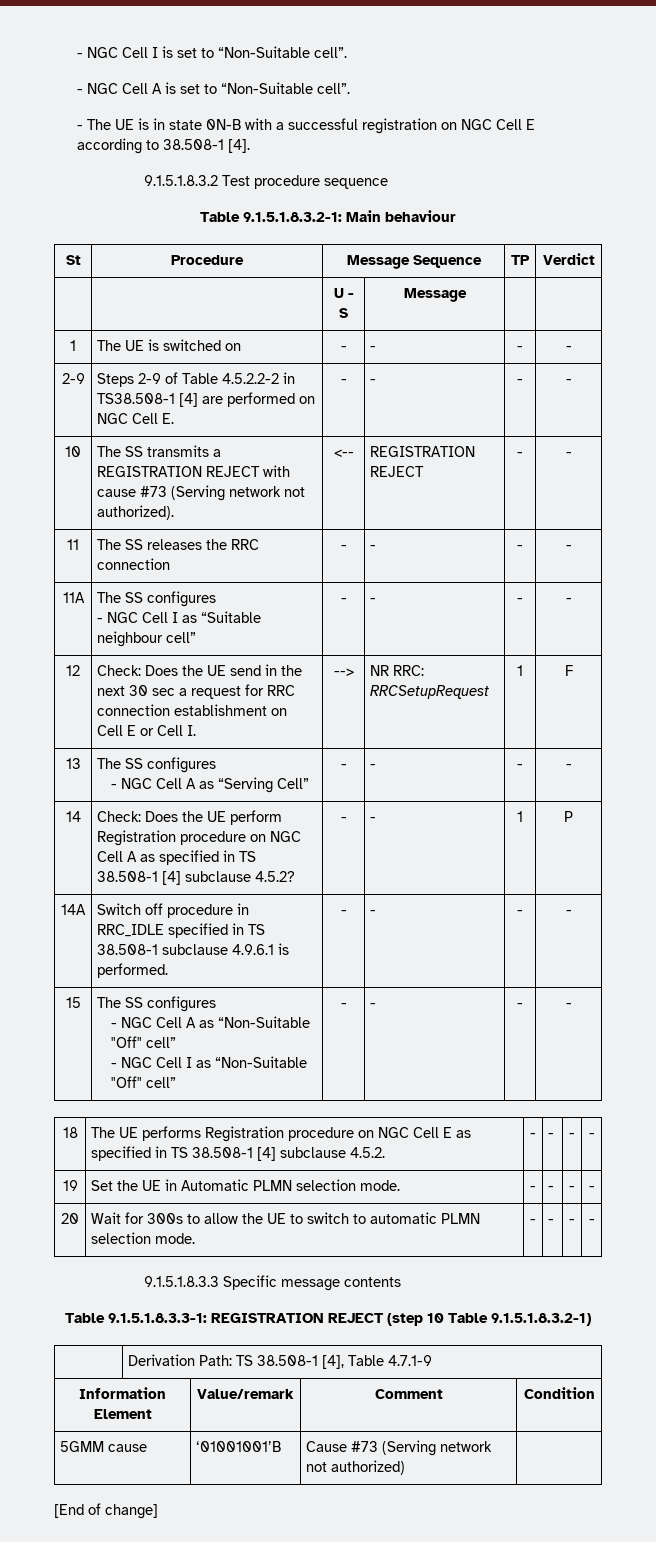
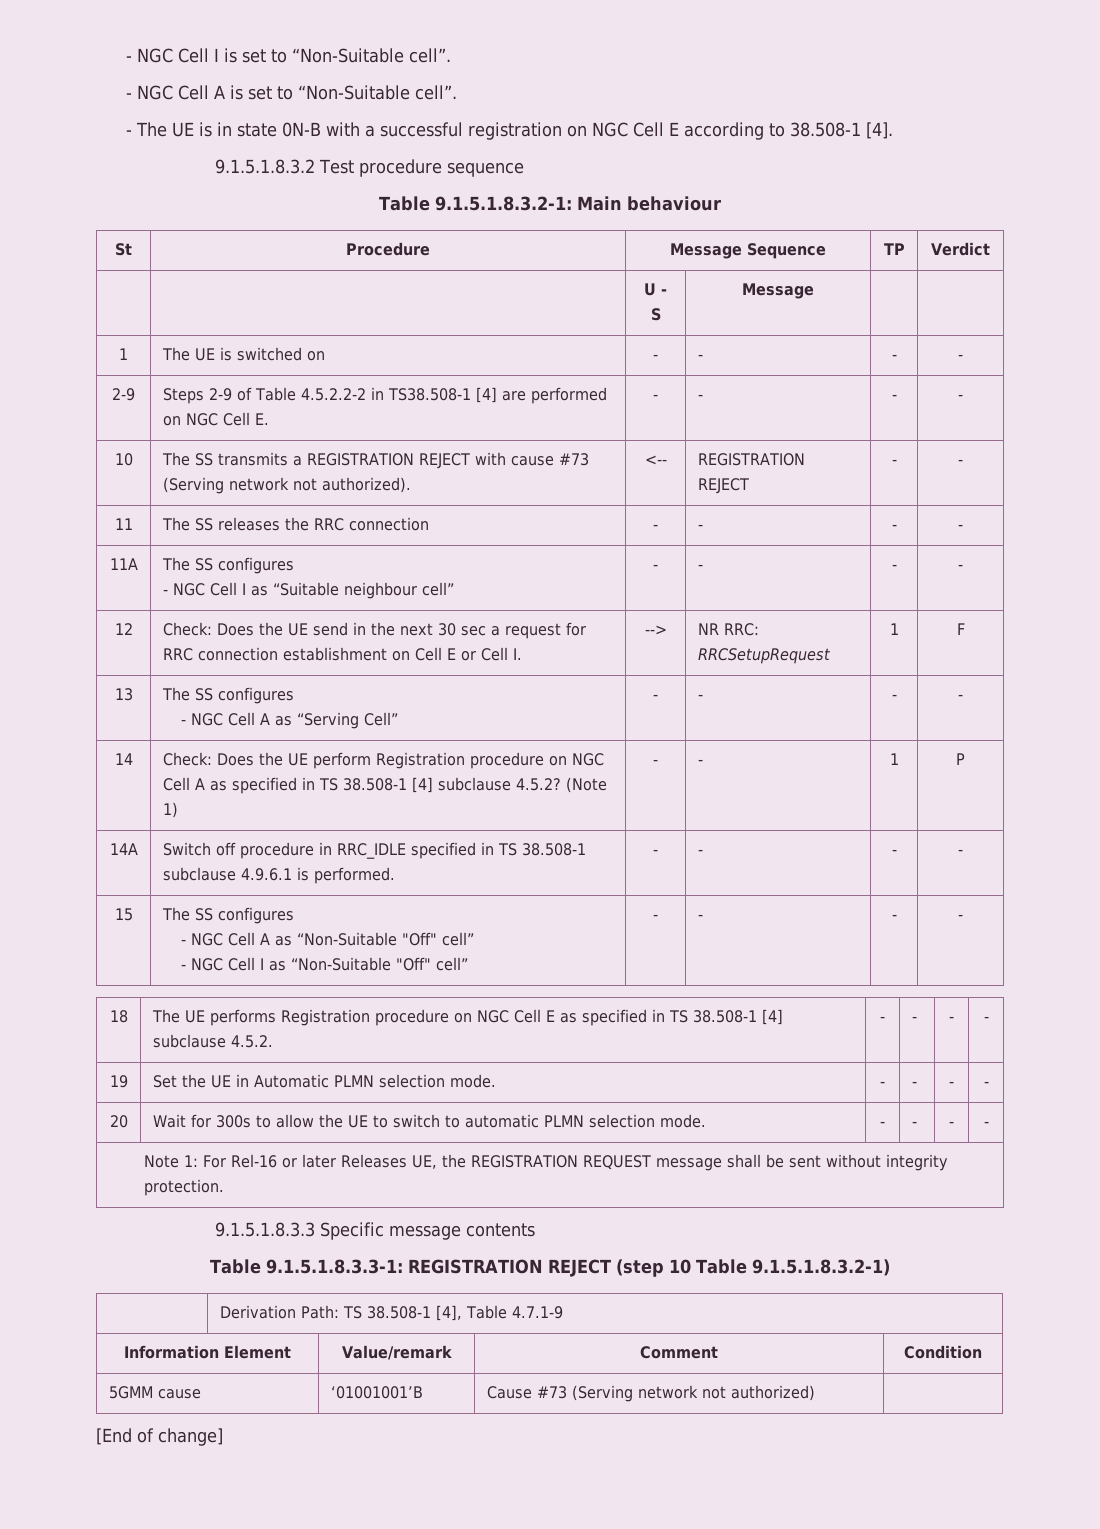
(296, 876) none -> [565,777,607,793] [162,802,178,818] (Note 1)
(595, 1221) none -> [144,1154,949,1171] [144,1179,225,1196] // Note 1: For Rel-16 or later Releases UE, the REGISTRATION REQUEST message shall be sent without integrity protection.

